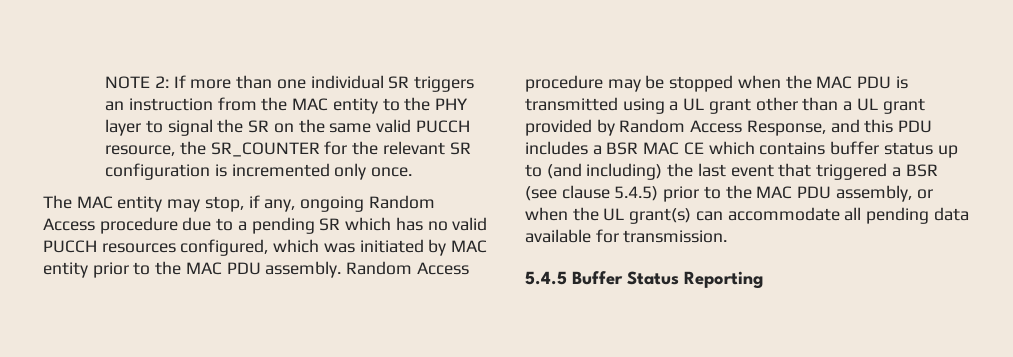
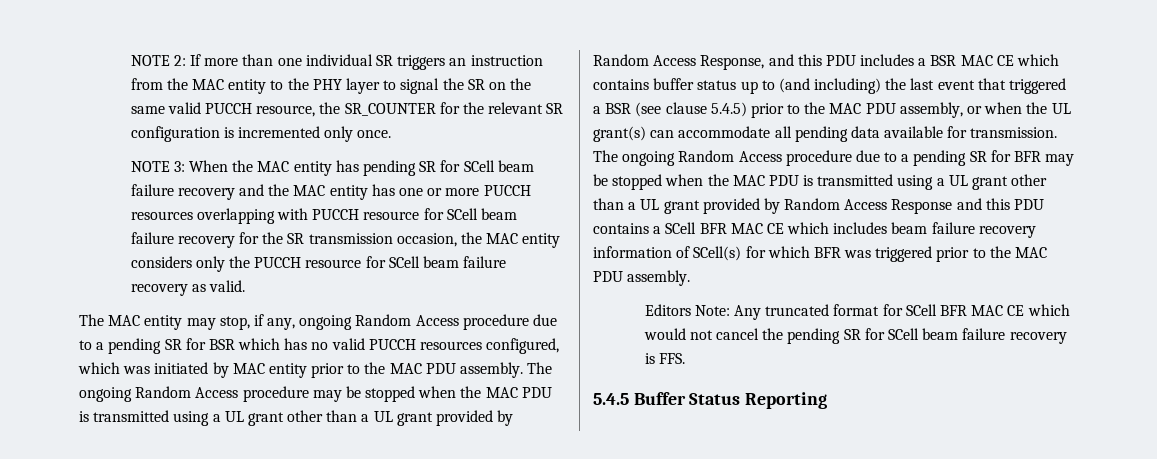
(413, 172) none -> [130,160,534,176] [130,184,531,200] [130,208,517,224] [130,232,561,248] [130,256,507,272] [130,280,246,296] // NOTE 3: When the MAC entity has pending SR for SCell beam failure recovery and the MAC entity has one or more PUCCH resources overlapping with PUCCH resource for SCell beam failure recovery for the SR transmission occasion, the MAC entity considers only the PUCCH resource for SCell beam failure recovery as valid.
(341, 224) none -> [185,338,235,350] for BSR
(342, 269) none -> [527,362,553,374] [79,387,132,402] The ongoing
(728, 236) none -> [593,150,1075,166] [593,174,1048,190] [593,198,1045,214] [593,222,1036,238] [593,246,1048,262] [593,270,691,286] [644,304,1070,320] [643,328,1067,344] [644,353,685,364] The ongoing Random Access procedure due to a pending SR for BFR may be stopped when the MAC PDU is transmitted using a UL grant other than a UL grant provided by Random Access Response and this PDU contains a SCell BFR MAC CE which includes beam failure recovery information of SCell(s) for which BFR was triggered prior to the MAC PDU assembly. // Editors Note: Any truncated format for SCell BFR MAC CE which would not cancel the pending SR for SCell beam failure recovery is FFS.

